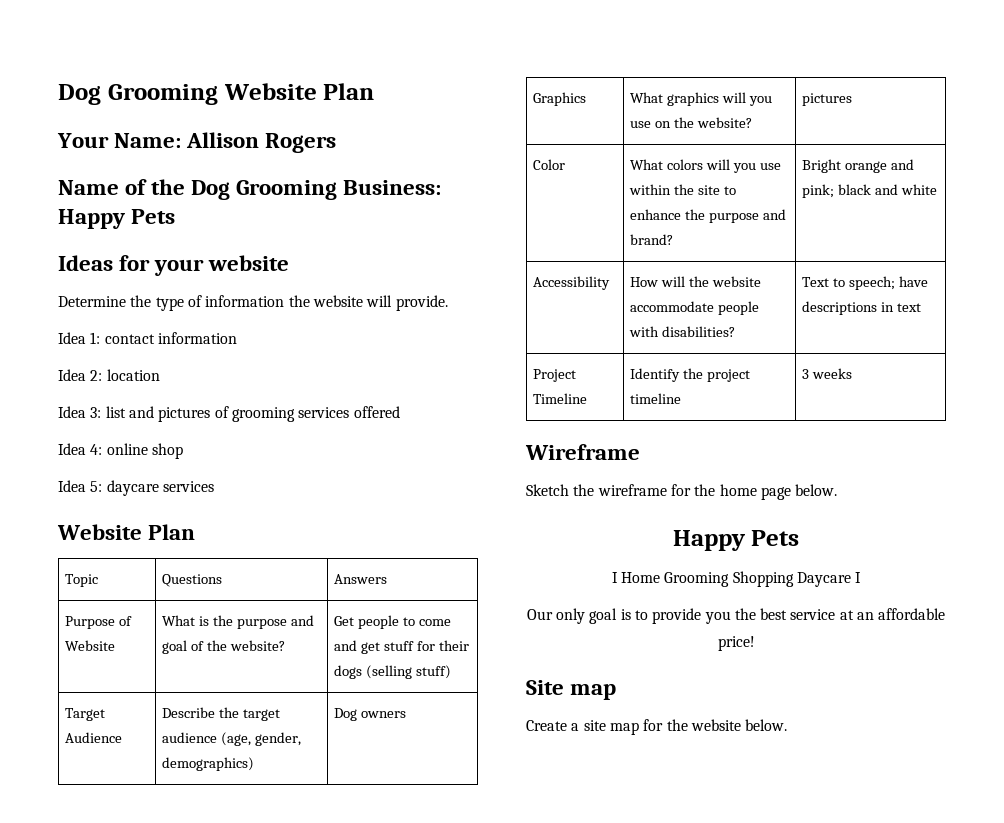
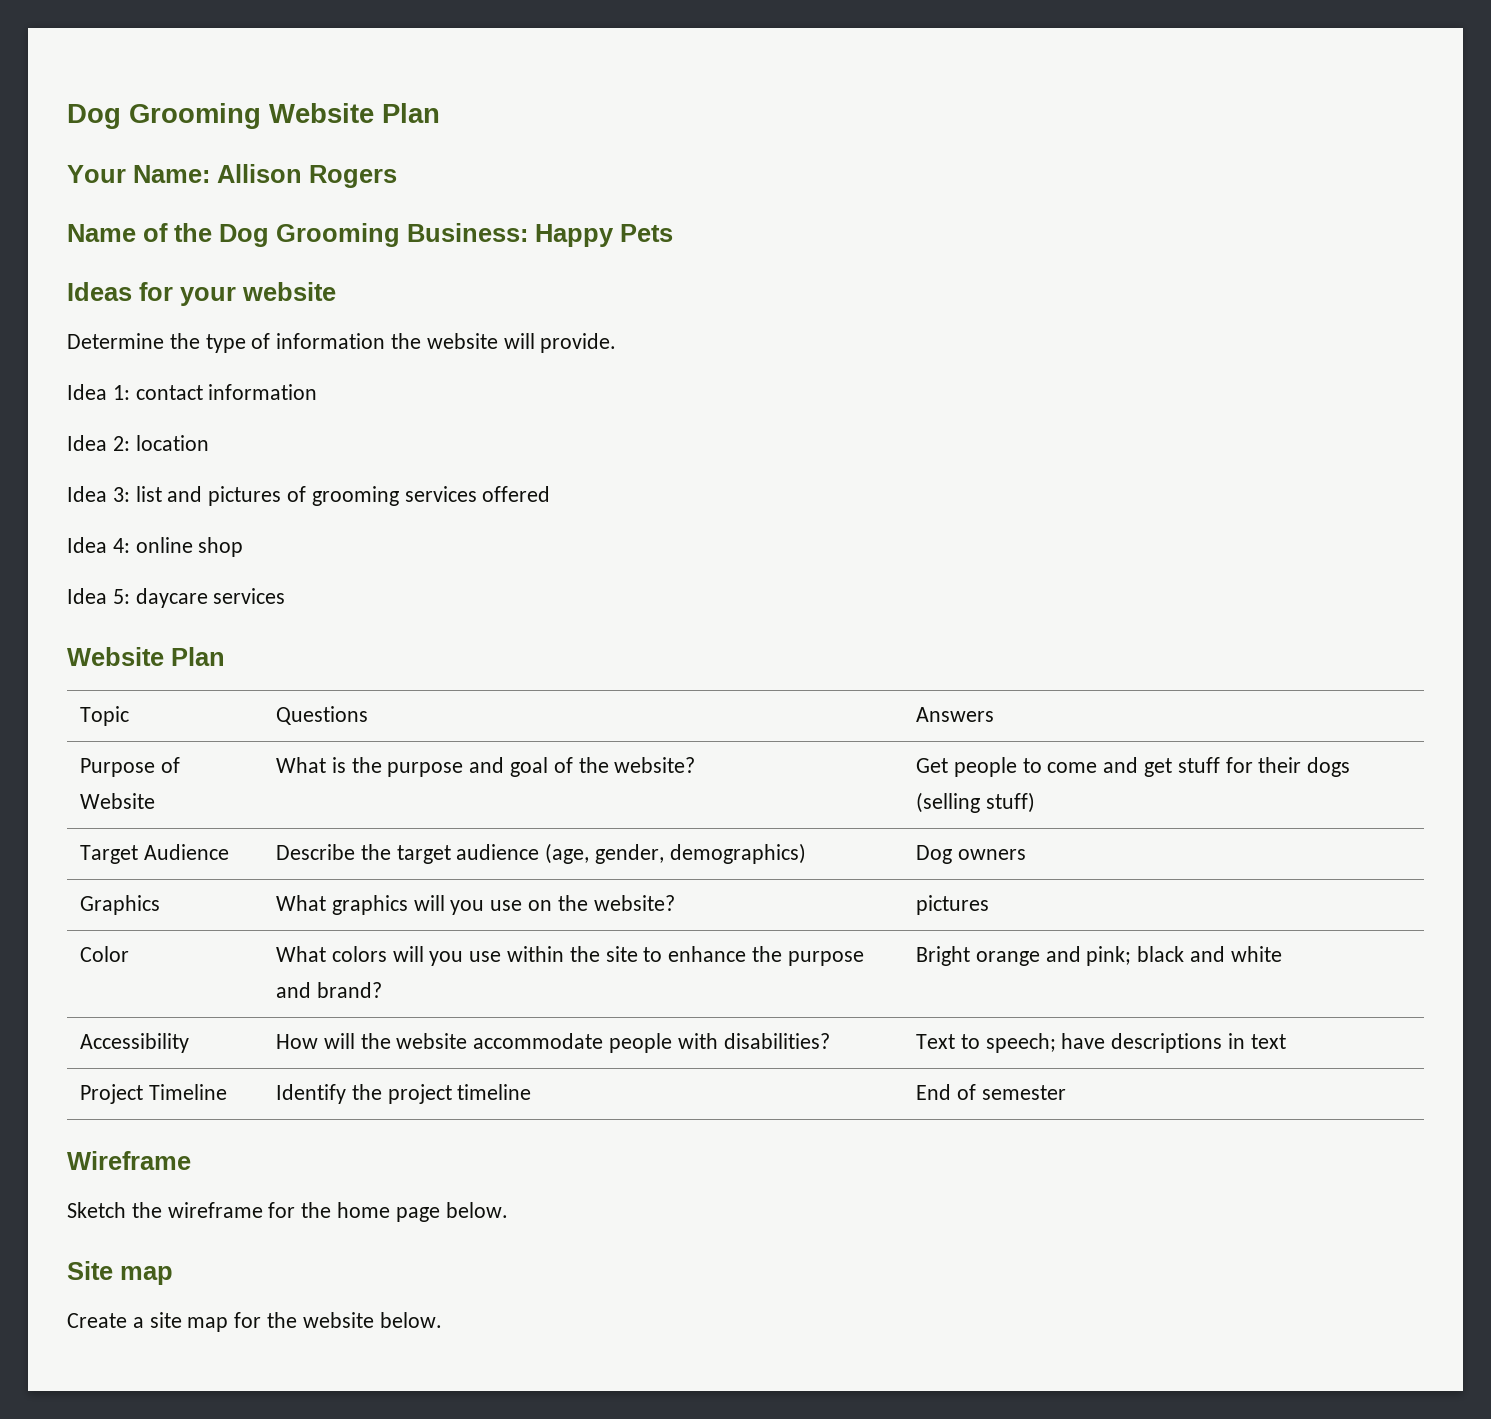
[801,368,852,379] 3 weeks -> [916,1084,1066,1100] End of semester
[672,530,800,551] [611,571,862,587] [526,608,946,624] [717,636,755,651] // Happy Pets // I Home Grooming Shopping Daycare I // Our only goal is to provide you the best service at an affordable price! -> (508, 1210) none

